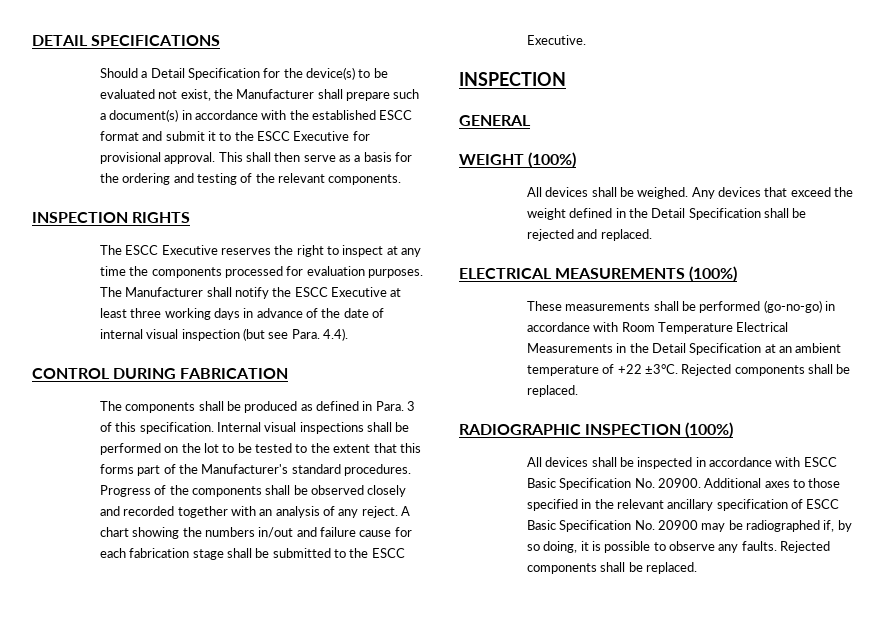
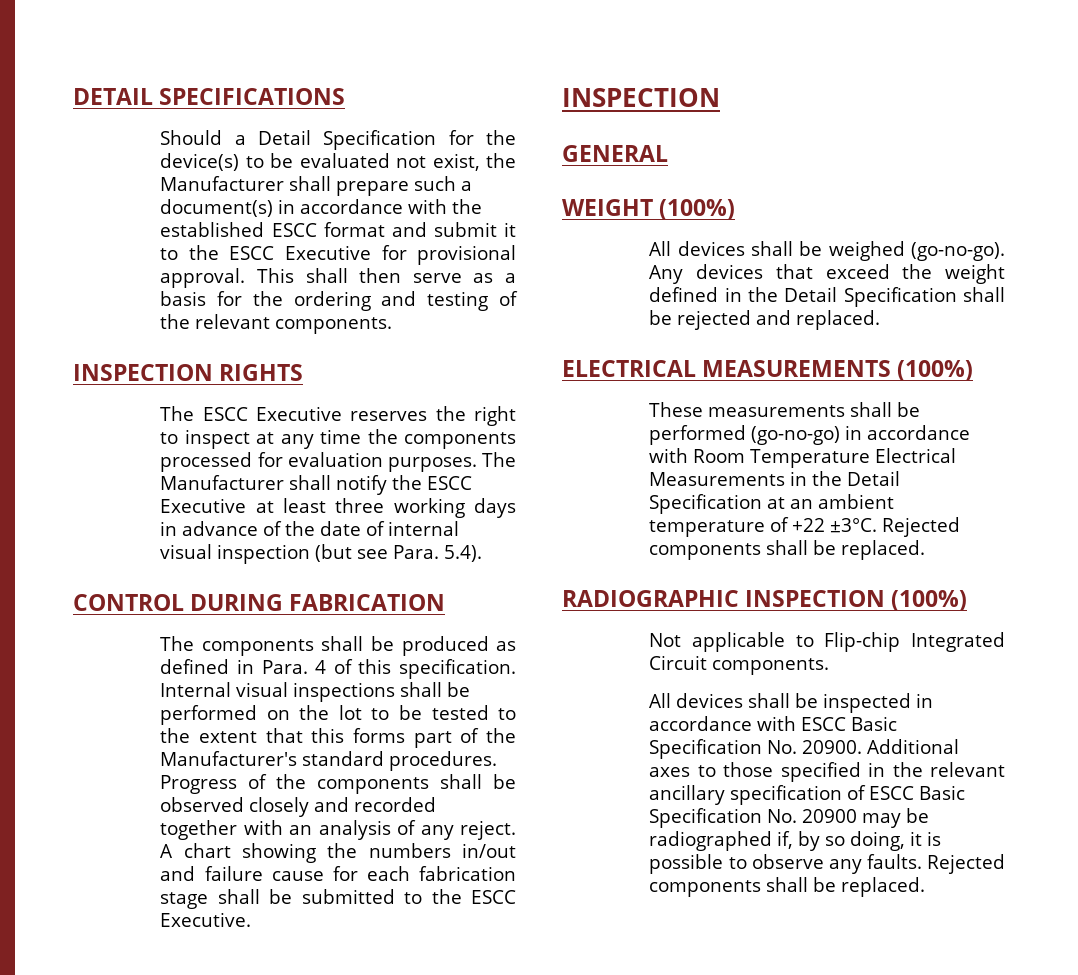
[323,328,349,341] 4.4). -> [444,545,483,562] 5.4).
[407,401,416,411] 3 -> [315,660,327,674] 4
[637,187,689,199] weighed. -> [828,241,1005,261] weighed (go-no-go).
(734, 430) none -> [649,632,1005,652] [649,655,830,675] // Not applicable to Flip-chip Integrated Circuit components.

